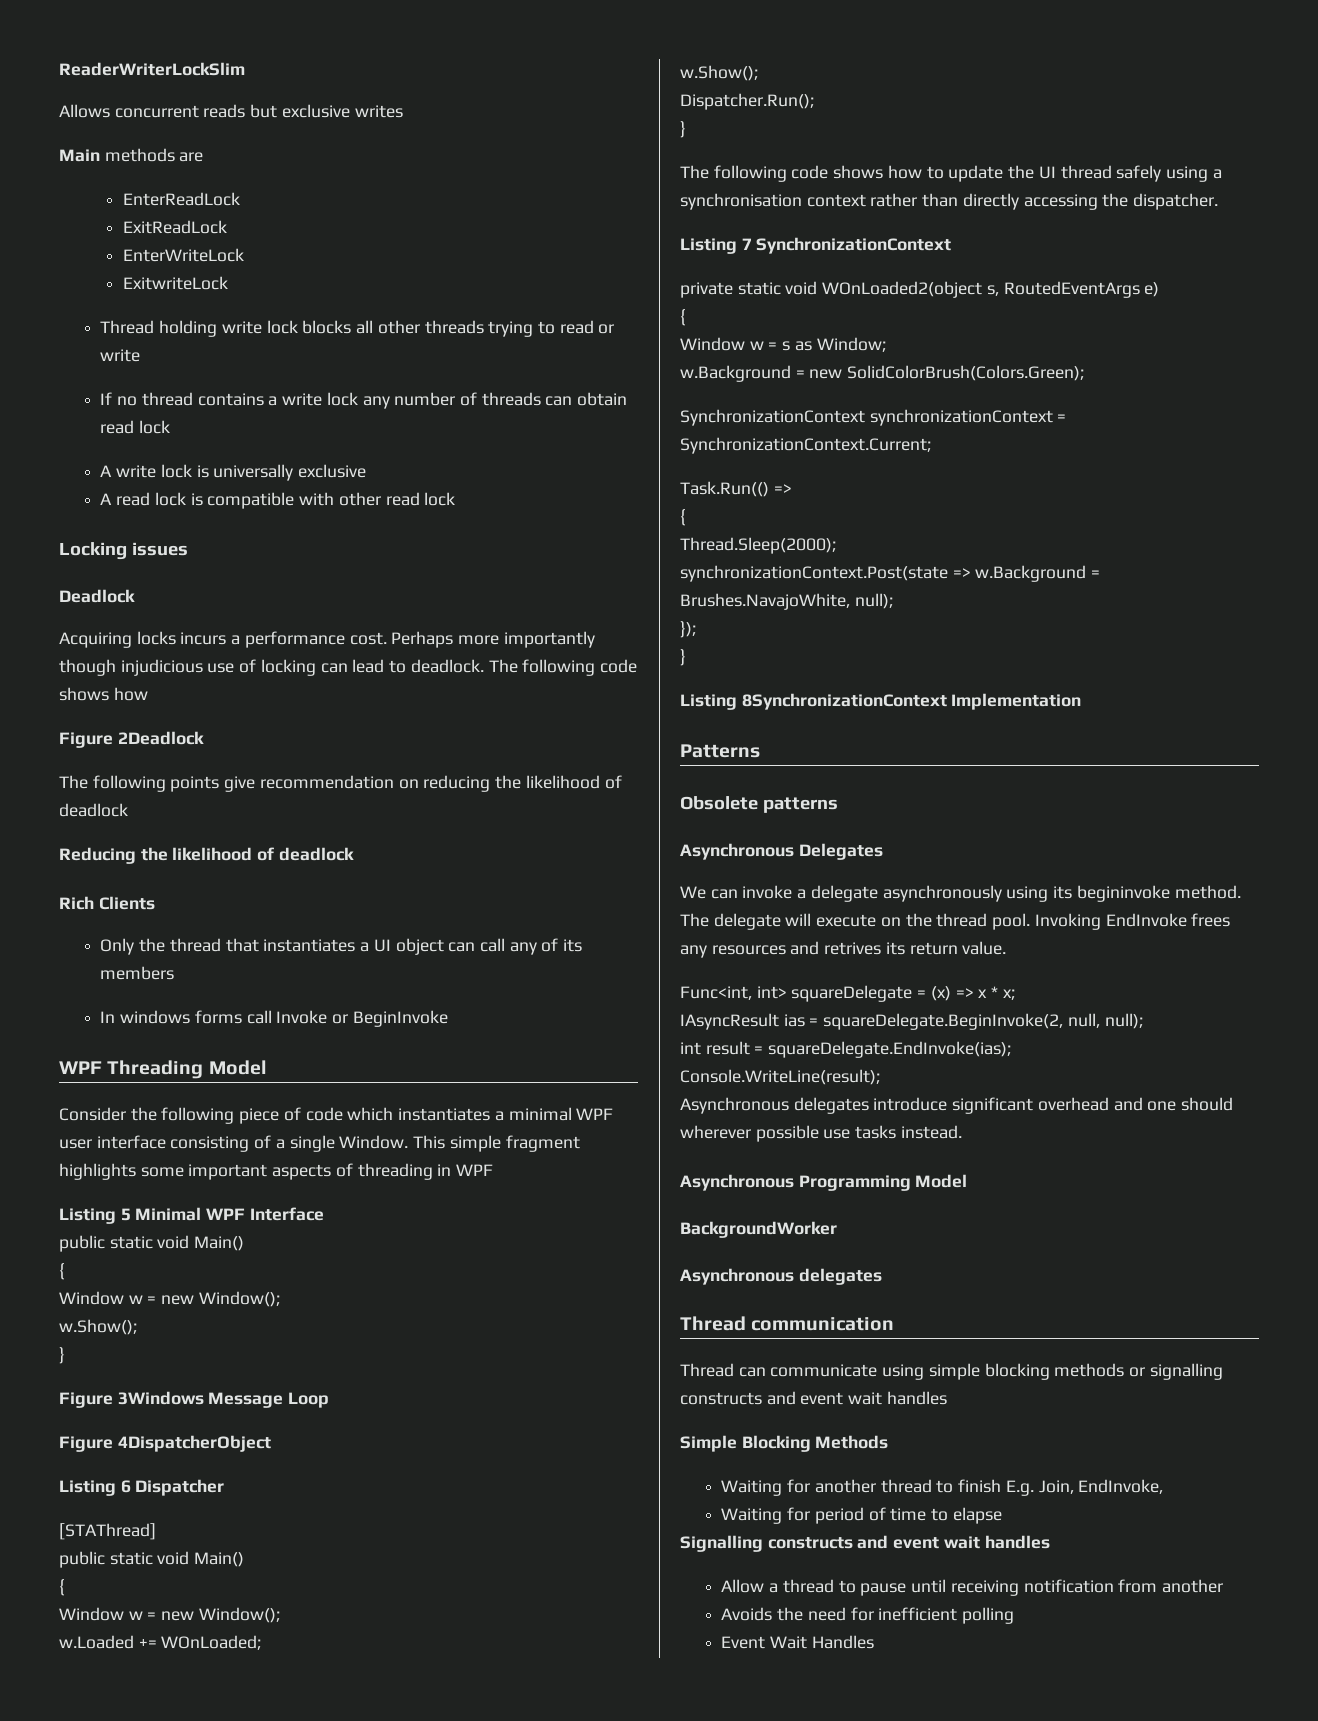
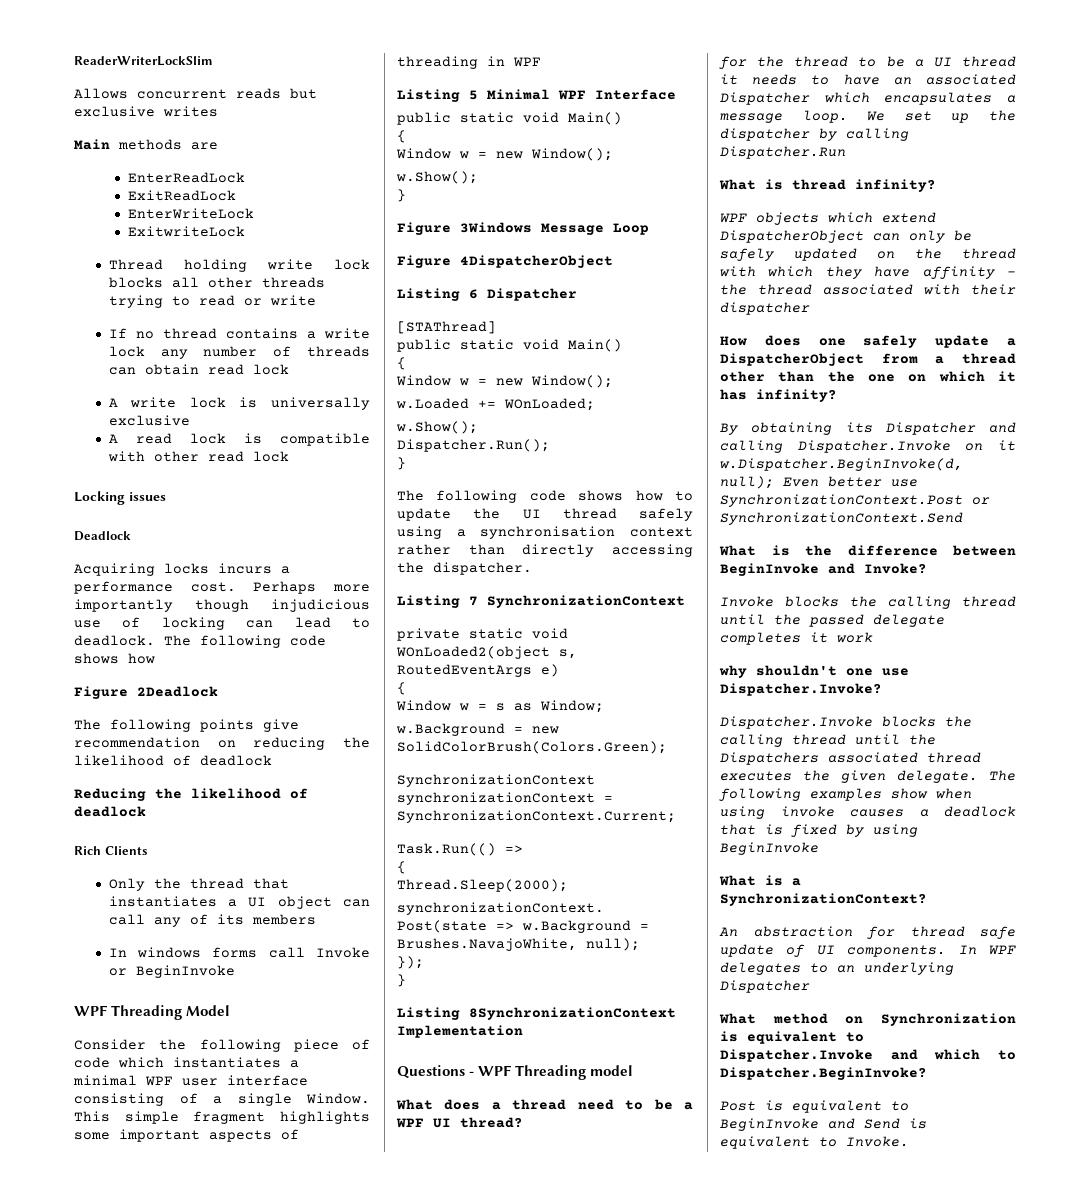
[680,744,760,758] [680,796,838,813] [680,843,883,860] [680,885,1241,902] [680,913,1231,930] [680,941,1007,958] [680,985,1015,1002] [680,1013,1143,1030] [680,1041,1012,1058] [680,1069,880,1085] [680,1097,1234,1114] [680,1125,962,1142] [680,1174,968,1191] [680,1221,837,1238] [680,1268,882,1285] [680,1316,895,1331] [680,1363,1223,1380] [680,1391,947,1405] [680,1435,889,1452] [721,1479,1164,1496] [721,1507,1002,1524] [680,1535,1050,1552] [721,1579,1224,1596] [721,1607,1015,1624] [721,1635,874,1649] Patterns // Obsolete patterns // Asynchronous Delegates // We can invoke a delegate asynchronously using its begininvoke method. The delegate will execute on the thread pool. Invoking EndInvoke frees any resources and retrives its return value. // Func<int, int> squareDelegate = (x) => x * x; // IAsyncResult ias = squareDelegate.BeginInvoke(2, null, null); // int result = squareDelegate.EndInvoke(ias); // Console.WriteLine(result); // Asynchronous delegates introduce significant overhead and one should wherever possible use tasks instead. // Asynchronous Programming Model // BackgroundWorker // Asynchronous delegates // Thread communication // Thread can communicate using simple blocking methods or signalling constructs and event wait handles // Simple Blocking Methods // Waiting for another thread to finish E.g. Join, EndInvoke, // Waiting for period of time to elapse // Signalling constructs and event wait handles // Allow a thread to pause until receiving notification from another // Avoids the need for inefficient polling // Event Wait Handles -> [397,1065,634,1080] [396,1099,693,1110] [396,1117,523,1128] [719,56,1016,69] [720,74,1016,85] [720,92,1016,105] [720,110,1016,123] [720,128,909,141] [720,146,846,159] [719,179,936,192] [720,212,936,225] [720,230,972,243] [720,248,1016,261] [720,266,1016,279] [720,284,1016,295] [720,302,810,315] [720,335,1016,348] [720,353,1016,366] [720,371,1016,382] [720,389,837,402] [720,422,1016,435] [720,440,1016,453] [720,458,963,471] [720,476,918,489] [720,494,990,507] [720,512,963,525] [719,545,1016,556] [720,563,927,576] [720,596,1016,609] [720,614,945,627] [720,632,873,645] [719,665,909,678] [720,683,882,696] [720,716,972,729] [720,734,936,747] [720,752,981,765] [720,770,1016,783] [719,788,972,801] [720,806,1016,819] [720,824,918,837] [720,842,819,855] [719,875,801,886] [720,893,927,906] [719,926,1016,939] [720,944,1016,957] [720,962,954,975] [720,980,810,993] [719,1013,1016,1026] [720,1031,864,1044] [720,1049,1016,1062] [720,1067,927,1080] [720,1100,909,1113] [720,1118,927,1131] [720,1136,909,1149] Questions - WPF Threading model // What does a thread need to be a WPF UI thread? // for the thread to be a UI thread it needs to have an associated Dispatcher which encapsulates a message loop. We set up the dispatcher by calling Dispatcher.Run // What is thread infinity? // WPF objects which extend DispatcherObject can only be safely updated on the thread with which they have affinity - the thread associated with their dispatcher // How does one safely update a DispatcherObject from a thread other than the one on which it has infinity? // By obtaining its Dispatcher and calling Dispatcher.Invoke on it w.Dispatcher.BeginInvoke(d, null); Even better use SynchronizationContext.Post or SynchronizationContext.Send // What is the difference between BeginInvoke and Invoke? // Invoke blocks the calling thread until the passed delegate completes it work // why shouldn't one use Dispatcher.Invoke? // Dispatcher.Invoke blocks the calling thread until the Dispatchers associated thread executes the given delegate. The following examples show when using invoke causes a deadlock that is fixed by using BeginInvoke // What is a SynchronizationContext? // An abstraction for thread safe update of UI components. In WPF delegates to an underlying Dispatcher // What method on Synchronization is equivalent to Dispatcher.Invoke and which to Dispatcher.BeginInvoke? // Post is equivalent to BeginInvoke and Send is equivalent to Invoke.

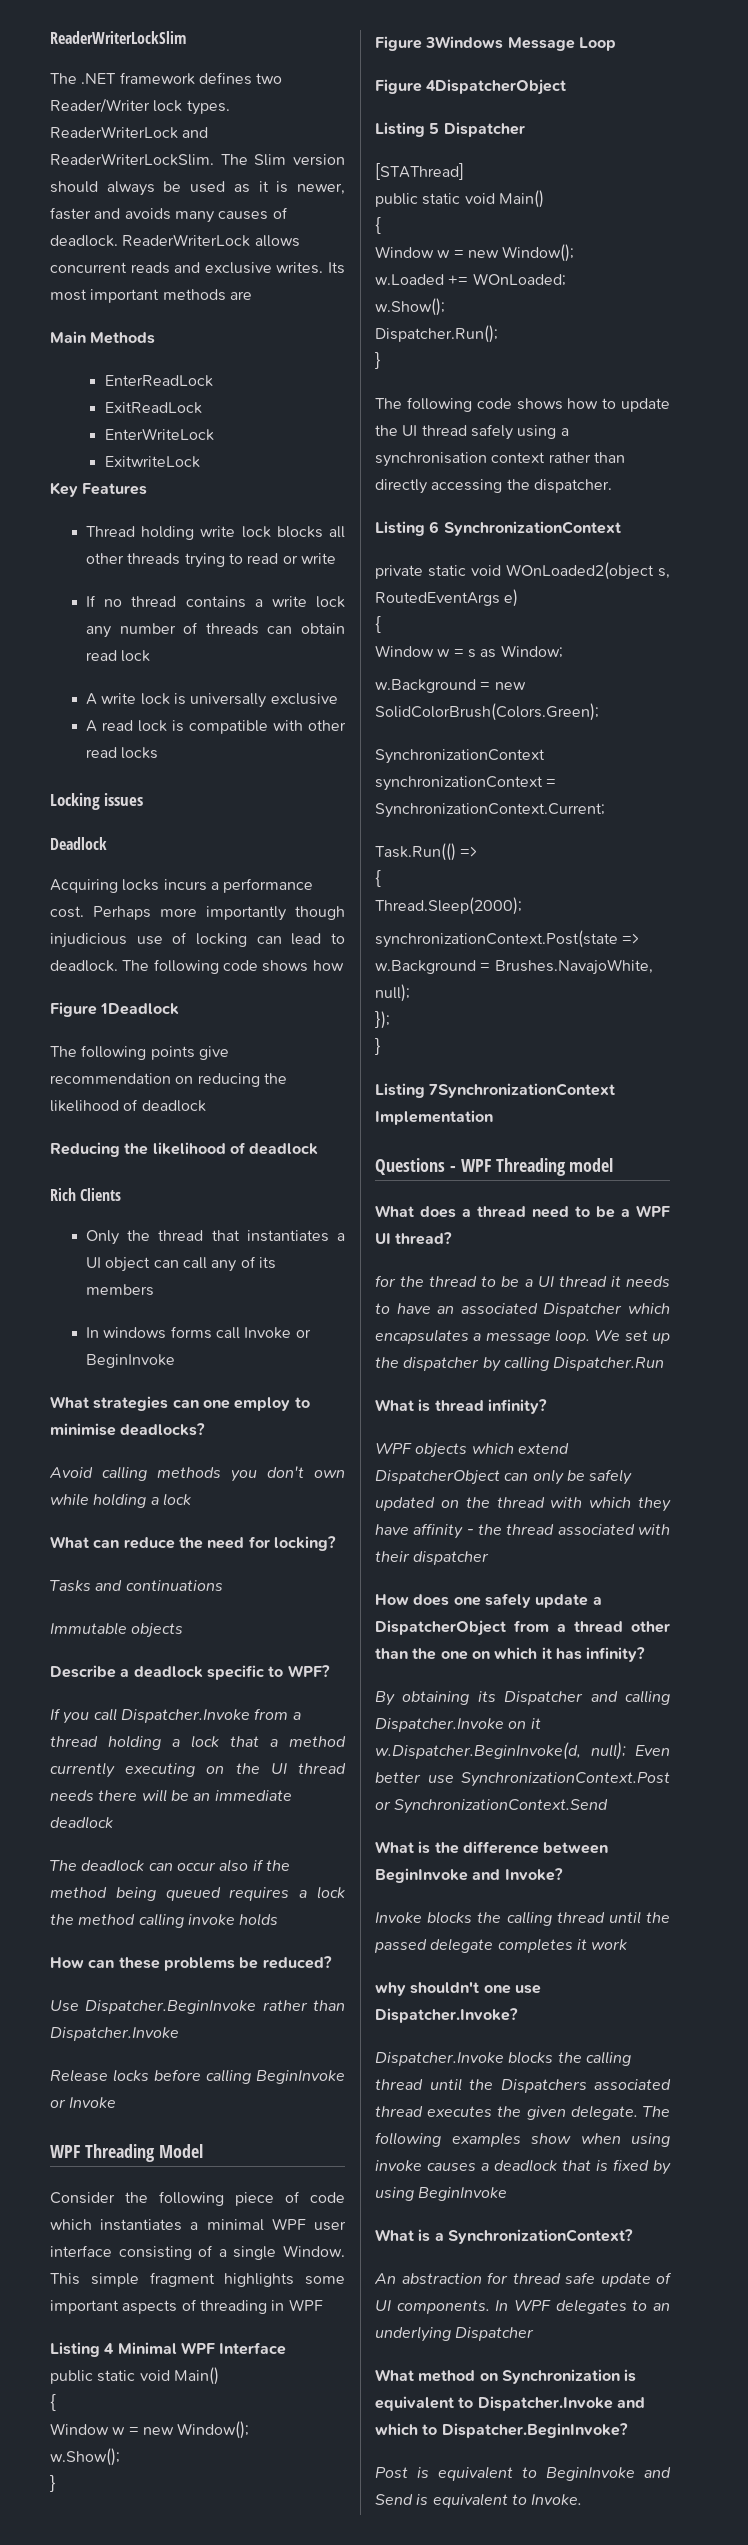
[74,88,317,99] [74,106,218,117] Allows concurrent reads but exclusive writes -> [50,72,283,85] [50,98,230,115] [50,126,209,139] [50,153,346,166] [50,181,346,196] [50,207,288,223] [50,234,300,247] [50,262,345,274] [50,289,252,303] The .NET framework defines two Reader/Writer lock types. ReaderWriterLock and ReaderWriterLockSlim. The Slim version should always be used as it is newer, faster and avoids many causes of deadlock. ReaderWriterLock allows concurrent reads and exclusive writes. Its most important methods are
[118,139,218,150] methods are -> [90,332,156,344] Methods
(245, 231) none -> [50,482,148,497] // Key Features
[252,451,289,462] lock -> [121,747,159,759] locks
[137,686,218,697] 2Deadlock -> [100,1003,180,1015] 1Deadlock
(235, 971) none -> [50,1396,310,1411] [50,1423,206,1436] [49,1466,345,1482] [50,1493,191,1508] [50,1536,336,1551] [50,1580,223,1591] [50,1622,184,1638] [50,1665,330,1680] [50,1708,301,1724] [50,1735,346,1750] [50,1762,346,1778] [50,1789,292,1802] [50,1816,113,1829] [50,1859,290,1872] [50,1886,345,1901] [50,1913,279,1928] [50,1956,332,1971] [50,2000,345,2014] [50,2027,179,2041] [50,2069,345,2084] [50,2097,117,2108] // What strategies can one employ to minimise deadlocks? // Avoid calling methods you don't own while holding a lock // What can reduce the need for locking? // Tasks and continuations // Immutable objects // Describe a deadlock specific to WPF? // If you call Dispatcher.Invoke from a thread holding a lock that a method currently executing on the UI thread needs there will be an immediate deadlock // The deadlock can occur also if the method being queued requires a lock the method calling invoke holds // How can these problems be reduced? // Use Dispatcher.BeginInvoke rather than Dispatcher.Invoke // Release locks before calling BeginInvoke or Invoke
[469,90,478,100] 5 -> [104,2343,115,2354] 4
[469,289,478,299] 6 -> [429,123,440,134] 5
[469,596,478,606] 7 -> [429,521,440,533] 6
[469,1007,676,1020] 8SynchronizationContext -> [429,1083,616,1098] 7SynchronizationContext

